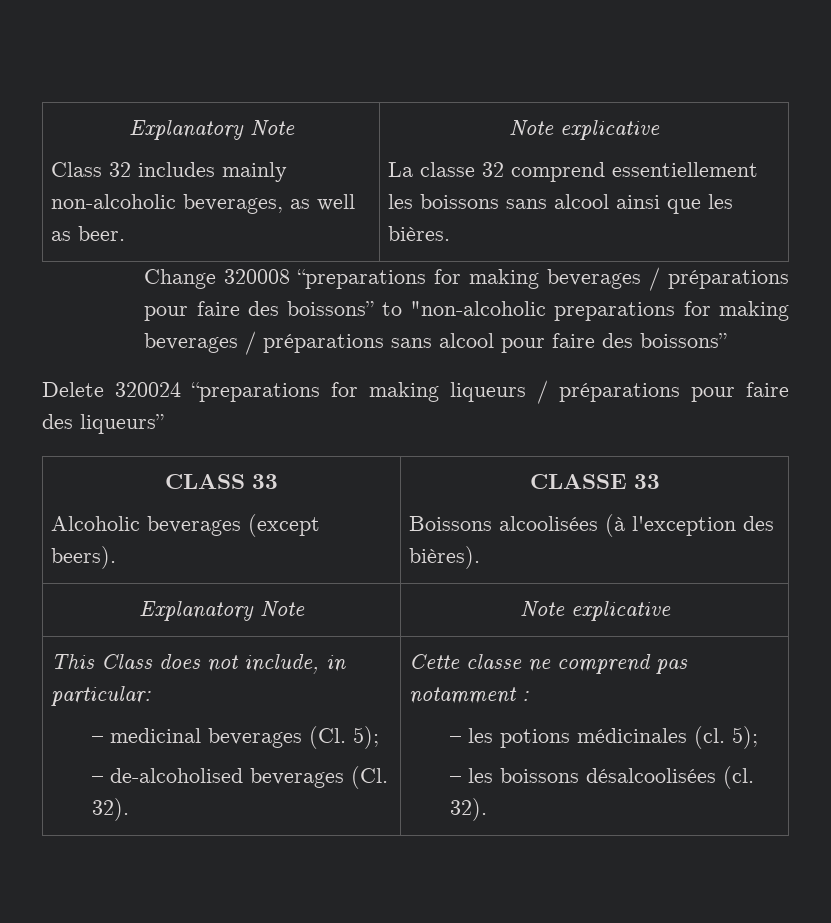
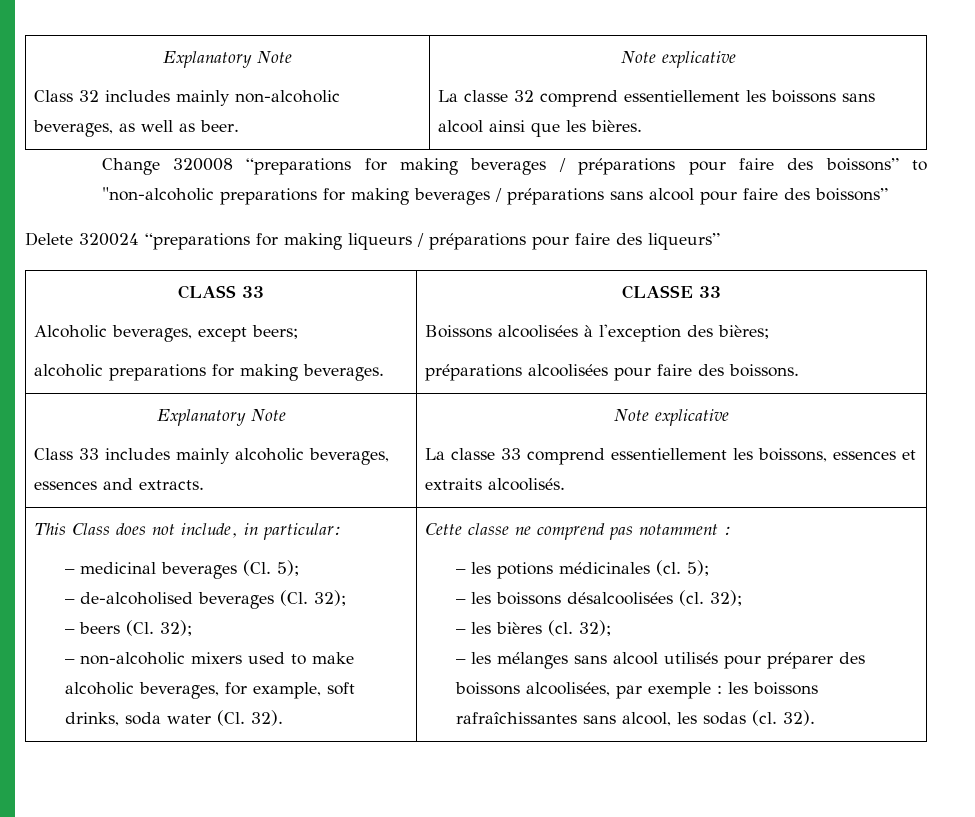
[147,514,321,537] [51,546,117,569] beverages (except beers). -> [112,325,299,342] [34,364,385,381] beverages, except beers; // alcoholic preparations for making beverages.
[605,514,626,537] (à -> [584,325,594,337] à
[409,546,481,569] [139,601,305,621] [519,601,671,621] bières). // Explanatory Note | Note explicative -> [718,325,770,339] [425,364,800,381] [156,409,286,426] [34,448,390,465] [34,478,205,490] [614,409,729,426] [425,448,917,465] [425,478,566,491] bières; // préparations alcoolisées pour faire des boissons. // Explanatory Note // Class 33 includes mainly alcoholic beverages, essences and extracts. | Note explicative // La classe 33 comprend essentiellement les boissons, essences et extraits alcoolisés.
(389, 777) none -> [313,590,346,606] [64,620,192,636] [64,652,354,665] [64,682,355,699] [64,710,245,726] 32); // – beers (Cl. 32); // – non-alcoholic mixers used to make alcoholic beverages, for example, soft drinks, soda water (Cl.
(755, 777) none -> [709,590,742,606] [455,620,611,636] [455,652,865,669] [454,682,818,699] [455,710,777,726] 32); // – les bières (cl. 32); // – les mélanges sans alcool utilisés pour préparer des boissons alcoolisées, par exemple : les boissons rafraîchissantes sans alcool, les sodas (cl.

